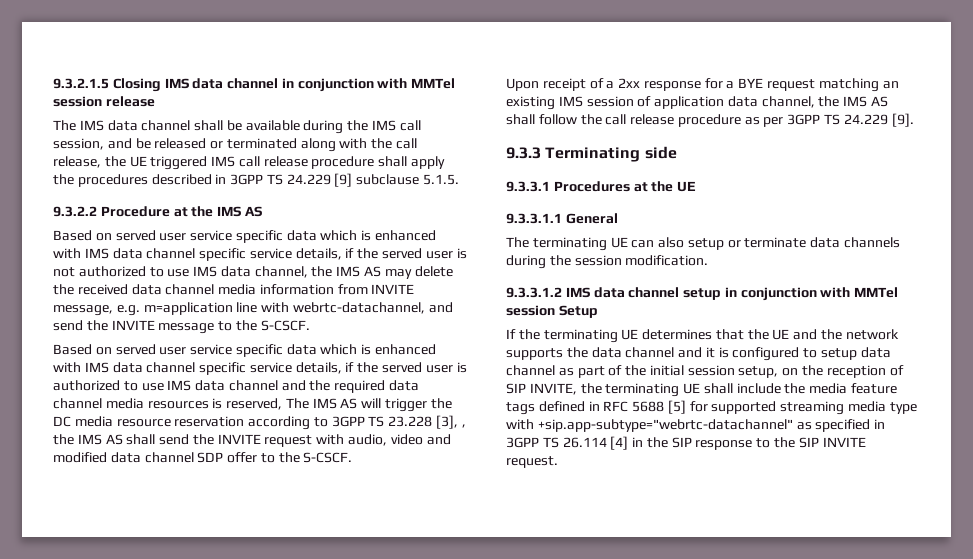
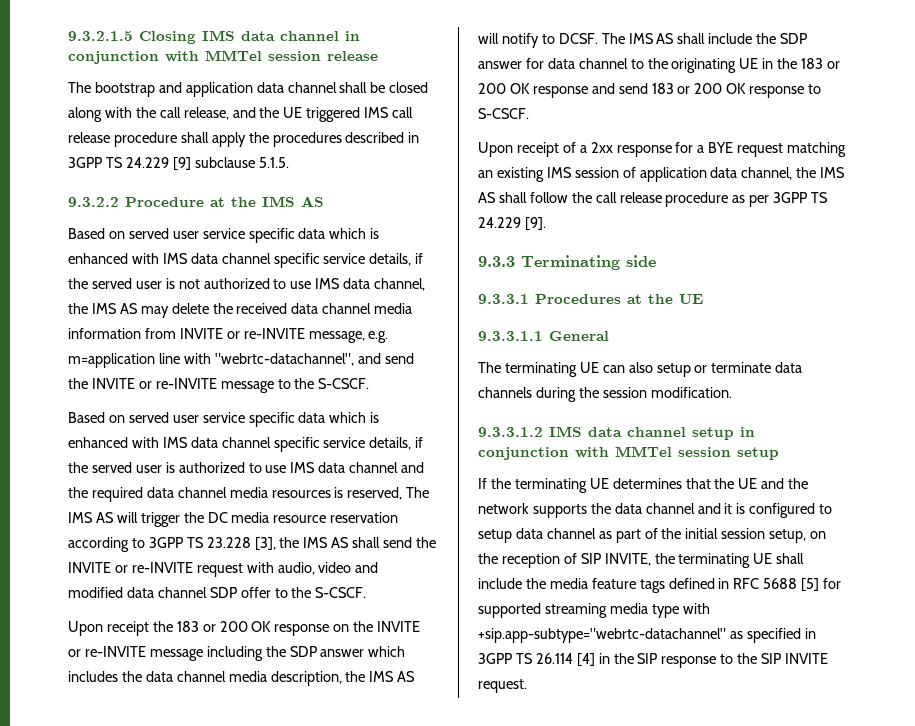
[79,120,104,131] IMS -> [94,82,253,97] bootstrap and application
[245,120,421,134] [53,138,297,150] available during the IMS call session, and be released or terminated -> [389,82,429,93] closed
(101, 162) none -> [232,107,256,118] and
(415, 289) none -> [226,328,305,339] or re-INVITE
[292,302,425,314] webrtc-datachannel, -> [214,353,354,366] "webrtc-datachannel",
(155, 325) none -> [138,378,217,389] or re-INVITE
[461,424,466,428] , -> (276, 543) none
(261, 439) none -> [114,562,193,573] or re-INVITE
(353, 457) none -> [68,621,421,636] [68,646,406,661] [68,671,416,686] [478,33,808,48] [478,58,841,73] [478,83,822,98] [478,108,529,119] // Upon receipt the 183 or 200 OK response on the INVITE or re-INVITE message including the SDP answer which includes the data channel media description, the IMS AS will notify to DCSF. The IMS AS shall include the SDP answer for data channel to the originating UE in the 183 or 200 OK response and send 183 or 200 OK response to S-CSCF.
[558,305,598,318] Setup -> [737,447,779,460] setup

